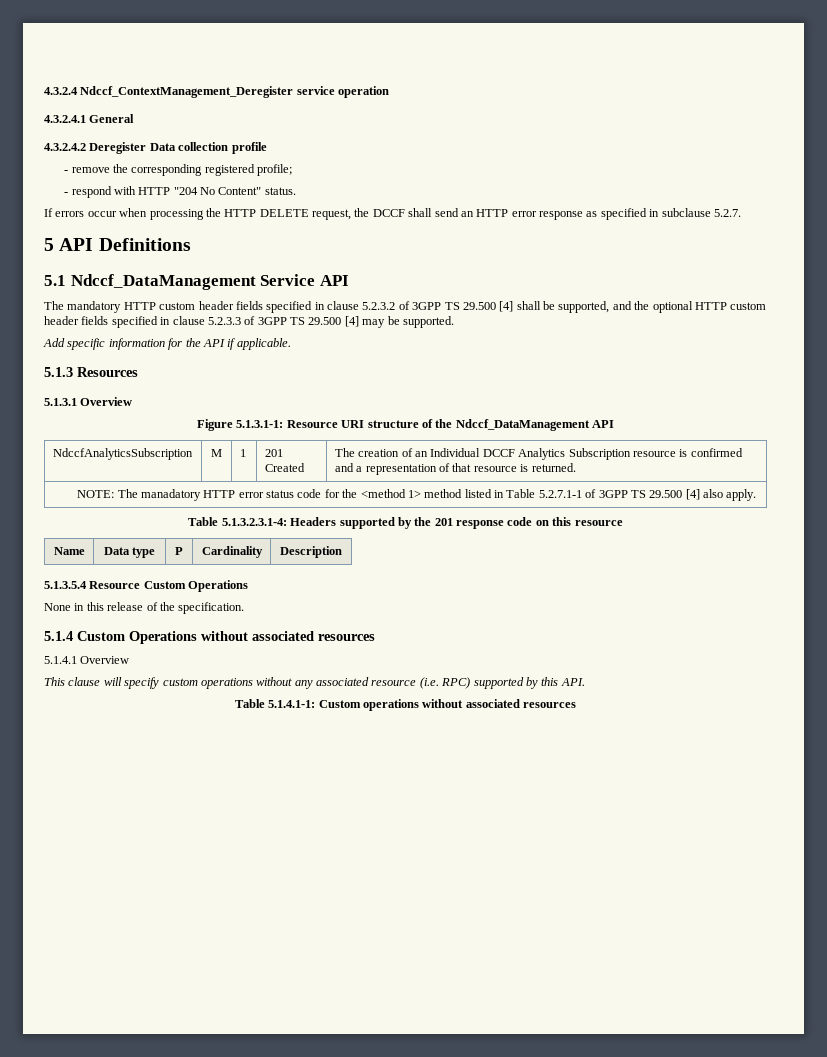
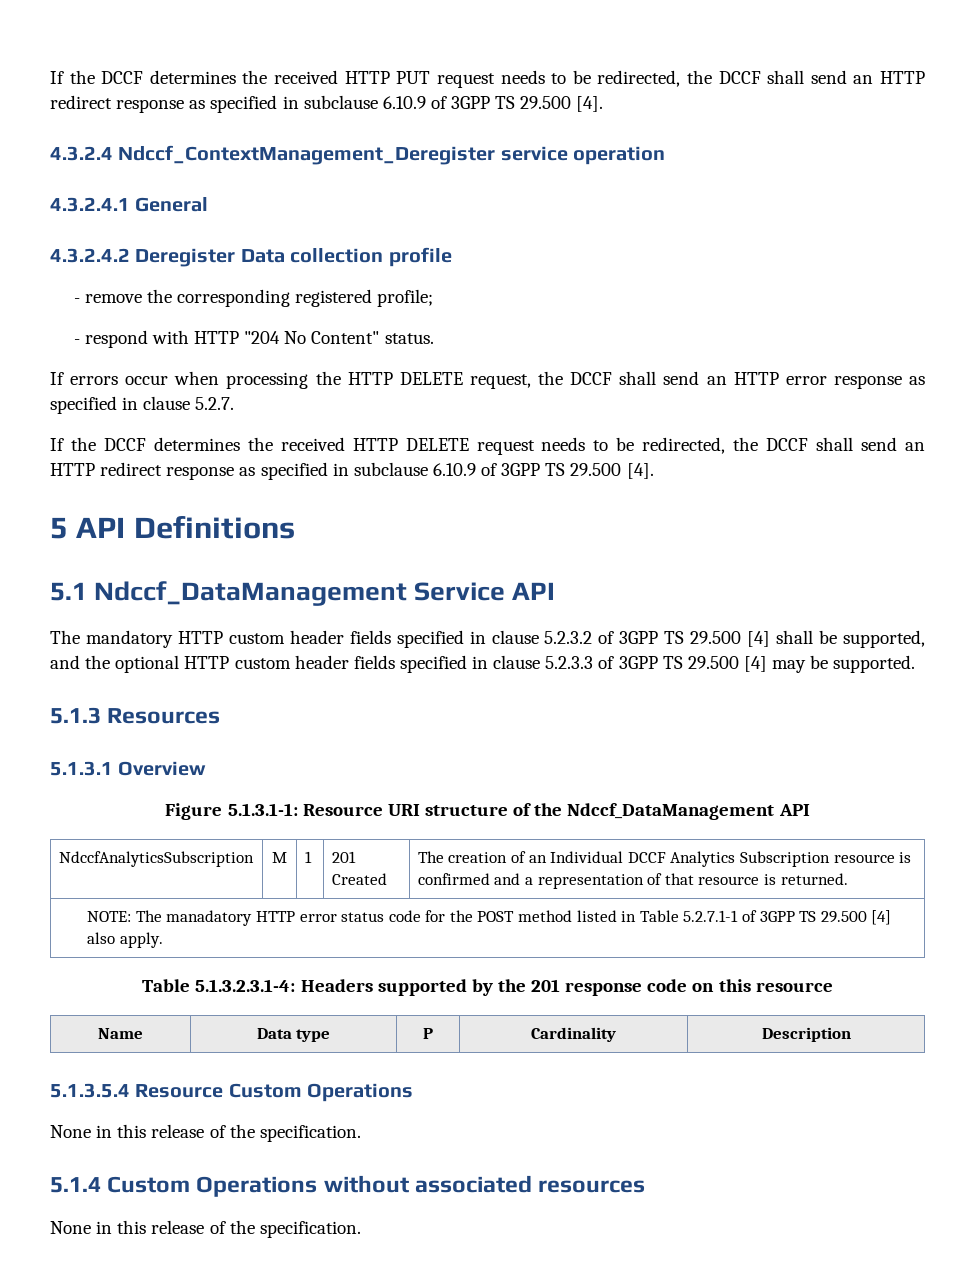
(44, 91) none -> [50,70,925,88] [50,95,604,113] If the DCCF determines the received HTTP PUT request needs to be redirected, the DCCF shall send an HTTP redirect response as specified in subclause 6.10.9 of 3GPP TS 29.500 [4]. //
[661,208,741,217] subclause 5.2.7. -> [143,396,235,410] [50,437,926,455] [50,462,654,480] clause 5.2.7. // If the DCCF determines the received HTTP DELETE request needs to be redirected, the DCCF shall send an HTTP redirect response as specified in subclause 6.10.9 of 3GPP TS 29.500 [4].
[43,338,291,350] // Add specific information for the API if applicable. -> (916, 664) none
[360,489,421,498] <method 1> -> [477,911,515,922] POST
[44,656,130,664] [44,677,585,689] [234,699,577,711] 5.1.4.1 Overview // This clause will specify custom operations without any associated resource (i.e. RPC) supported by this API. // Table 5.1.4.1-1: Custom operations without associated resources -> [50,1220,361,1238] None in this release of the specification.

